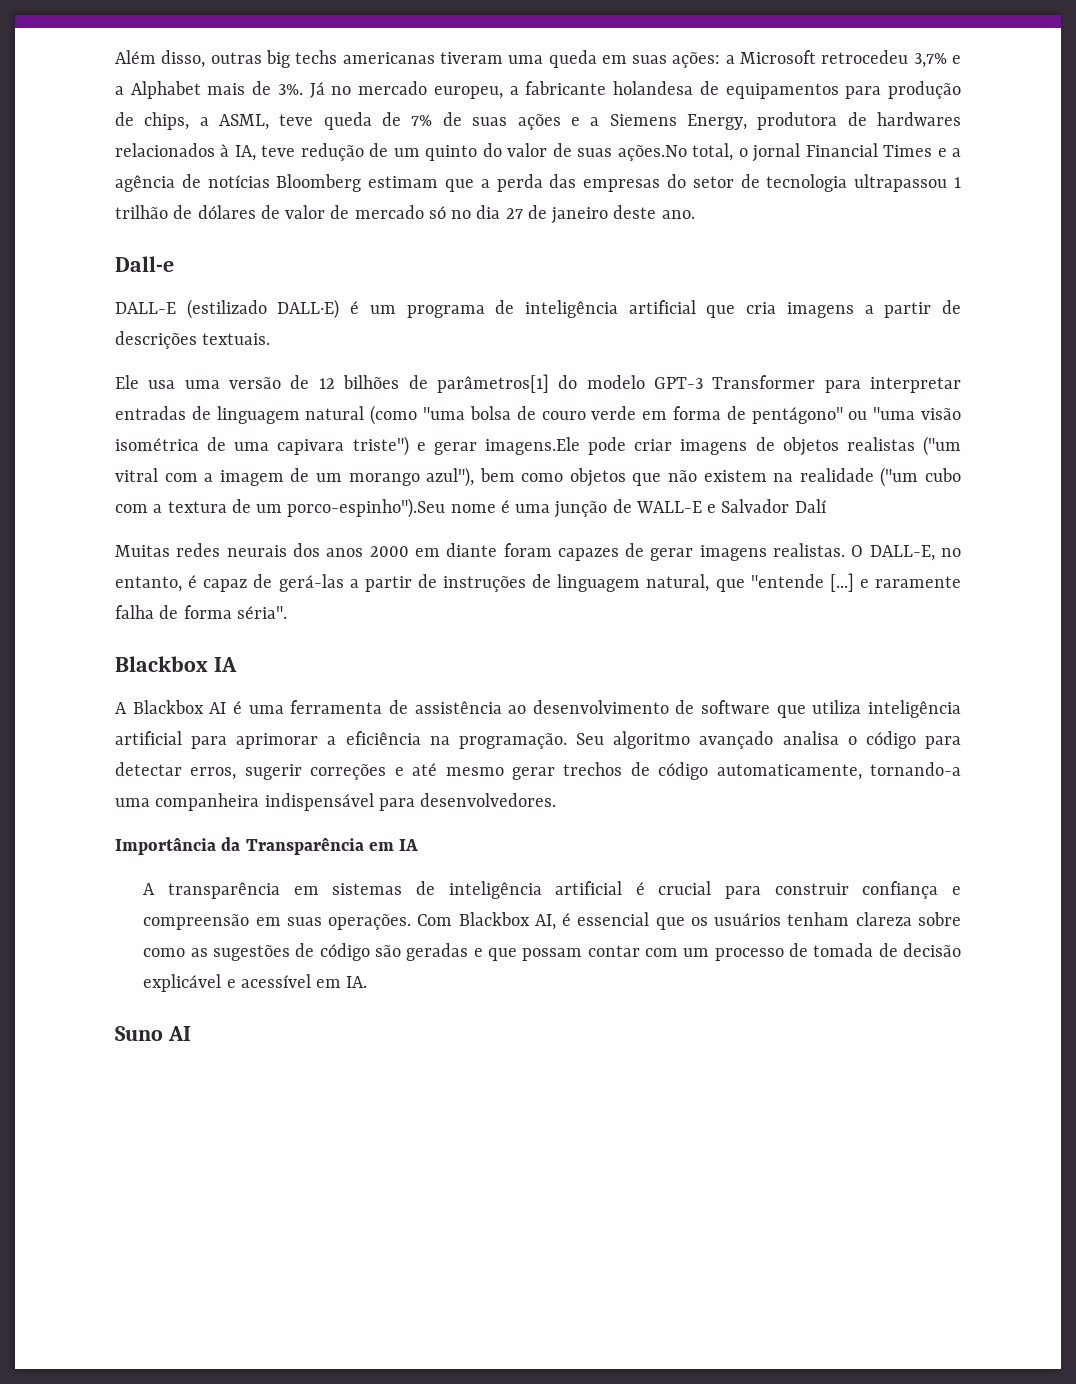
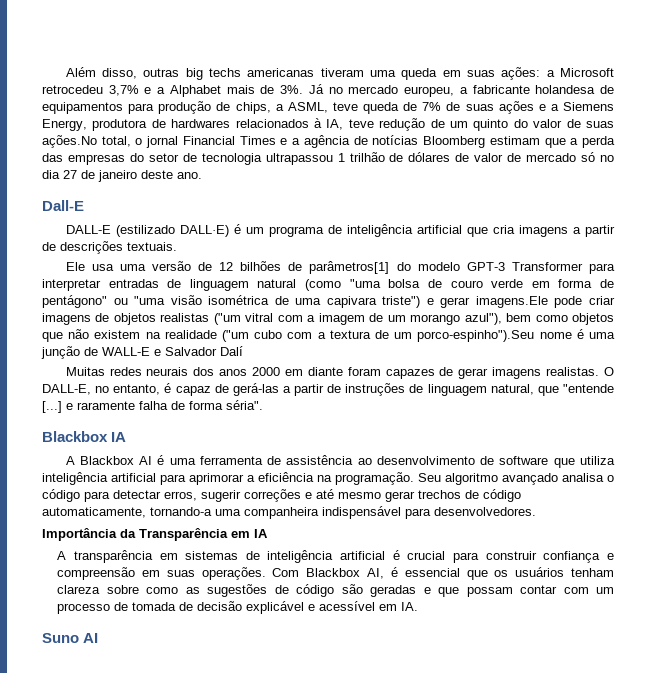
[115,256,174,272] Dall-e -> [42,200,84,211] Dall-E

